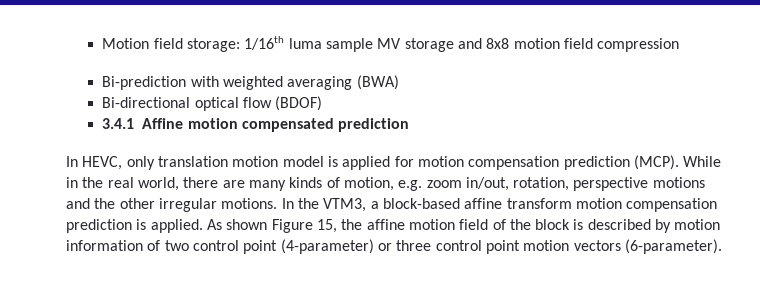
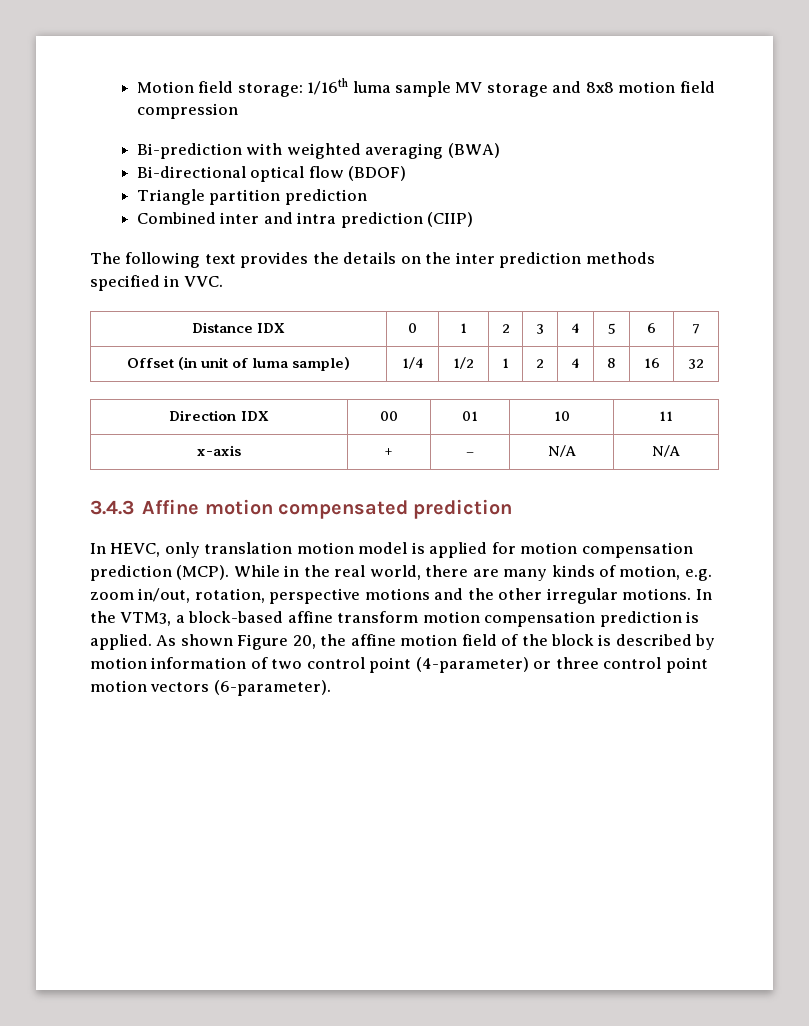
[102,118,135,129] 3.4.1 -> [136,189,367,205] [136,212,474,228] [90,252,655,268] [90,275,223,291] [191,322,286,333] [408,323,417,333] [460,323,467,333] [501,324,510,333] [536,324,544,334] [571,323,580,333] [607,323,616,334] [647,323,656,333] [692,324,700,334] [126,357,351,371] [401,357,424,369] [453,357,474,369] [502,358,509,368] [536,359,544,368] [571,358,580,368] [607,358,616,368] [643,358,660,368] [688,359,704,369] [169,410,269,421] [380,411,398,421] [462,411,478,421] [553,411,570,421] [659,411,673,421] [197,445,241,456] [385,448,393,456] [466,452,474,456] [547,445,576,457] [652,445,680,457] [90,500,134,515] Triangle partition prediction // Combined inter and intra prediction (CIIP) // The following text provides the details on the inter prediction methods specified in VVC. // Distance IDX | 0 | 1 | 2 | 3 | 4 | 5 | 6 | 7 // Offset (in unit of luma sample) | 1/4 | 1/2 | 1 | 2 | 4 | 8 | 16 | 32 // Direction IDX | 00 | 01 | 10 | 11 // x-axis | + | – | N/A | N/A // 3.4.3
[316,219,337,233] 15, -> [292,635,316,649] 20,

